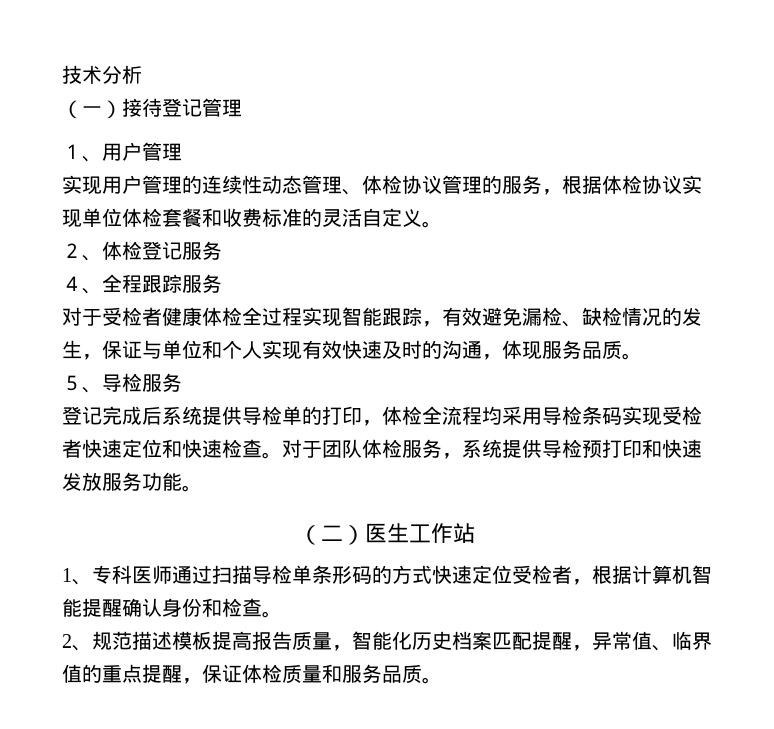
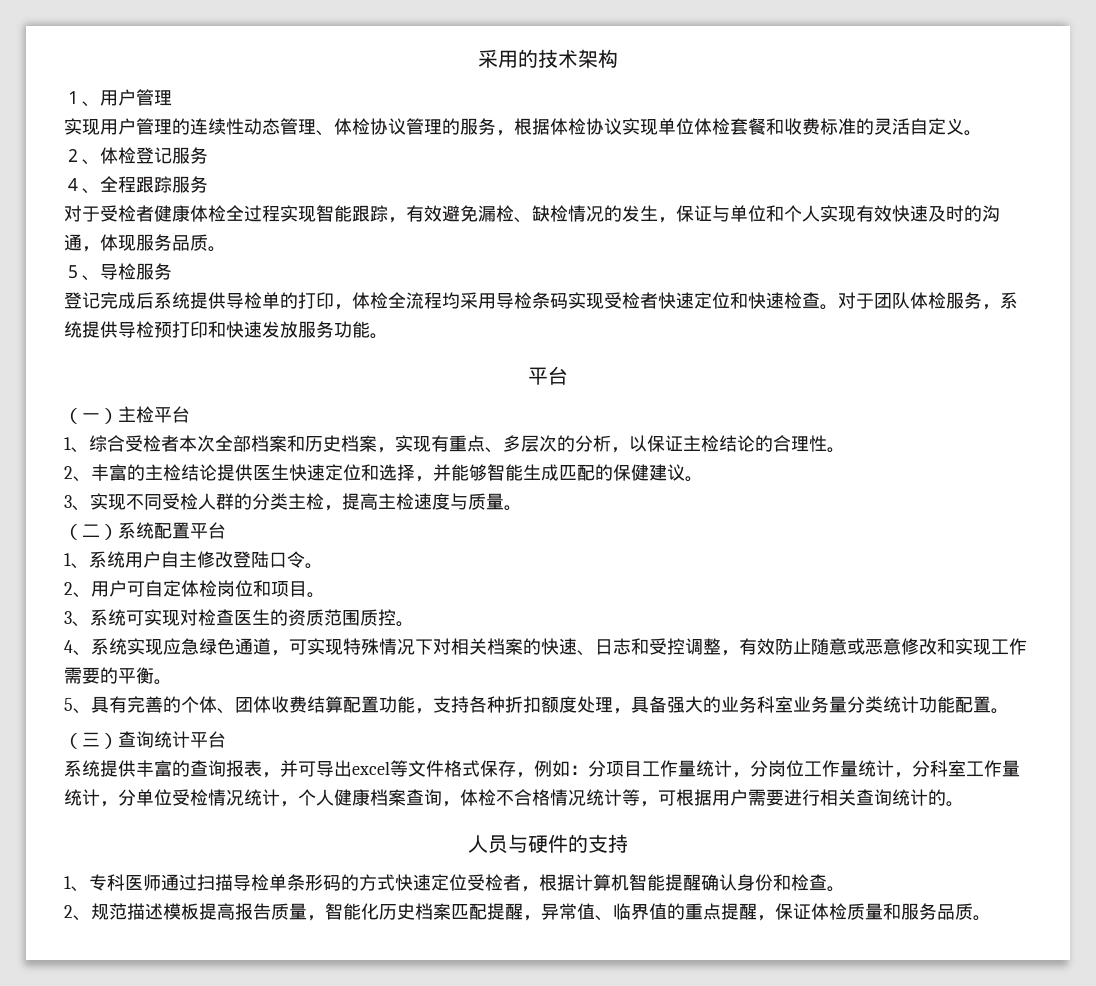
[62,65,142,84] [62,98,242,119] 技术分析 // （一）接待登记管理 -> [478,49,618,68] 采用的技术架构
[299,523,475,545] （二）医生工作站 -> [528,366,568,385] [64,406,190,424] [64,435,845,453] [64,464,703,482] [64,493,522,511] [64,522,226,540] [64,551,323,569] [64,580,325,598] [64,609,414,627] [64,638,1027,656] [64,667,172,685] [64,696,1009,714] [64,731,226,749] [64,760,1020,778] [64,789,964,807] [468,834,628,854] 平台 // （一）主检平台 // 1、综合受检者本次全部档案和历史档案，实现有重点、多层次的分析，以保证主检结论的合理性。 // 2、丰富的主检结论提供医生快速定位和选择，并能够智能生成匹配的保健建议。 // 3、实现不同受检人群的分类主检，提高主检速度与质量。 // （二）系统配置平台 // 1、系统用户自主修改登陆口令。 // 2、用户可自定体检岗位和项目。 // 3、系统可实现对检查医生的资质范围质控。 // 4、系统实现应急绿色通道，可实现特殊情况下对相关档案的快速、日志和受控调整，有效防止随意或恶意修改和实现工作需要的平衡。 // 5、具有完善的个体、团体收费结算配置功能，支持各种折扣额度处理，具备强大的业务科室业务量分类统计功能配置。 // （三）查询统计平台 // 系统提供丰富的查询报表，并可导出excel等文件格式保存，例如：分项目工作量统计，分岗位工作量统计，分科室工作量统计，分单位受检情况统计，个人健康档案查询，体检不合格情况统计等，可根据用户需要进行相关查询统计的。 // 人员与硬件的支持

